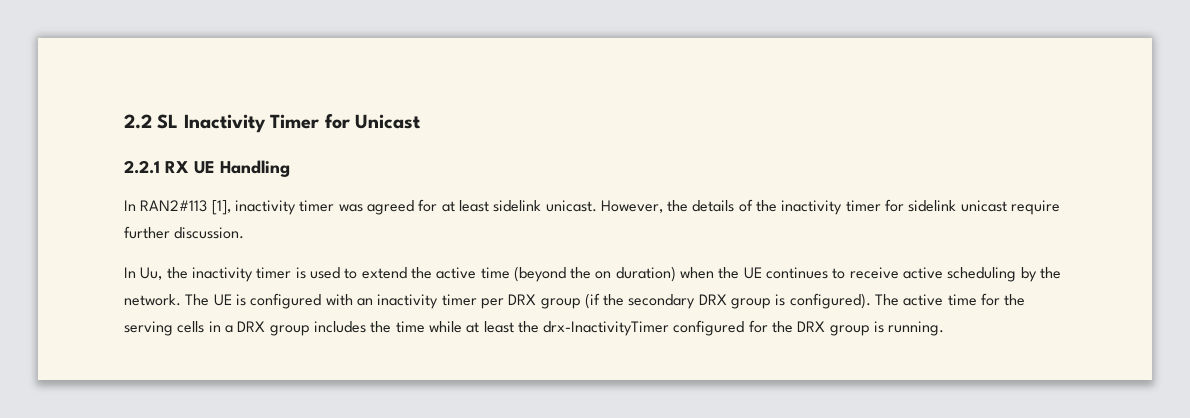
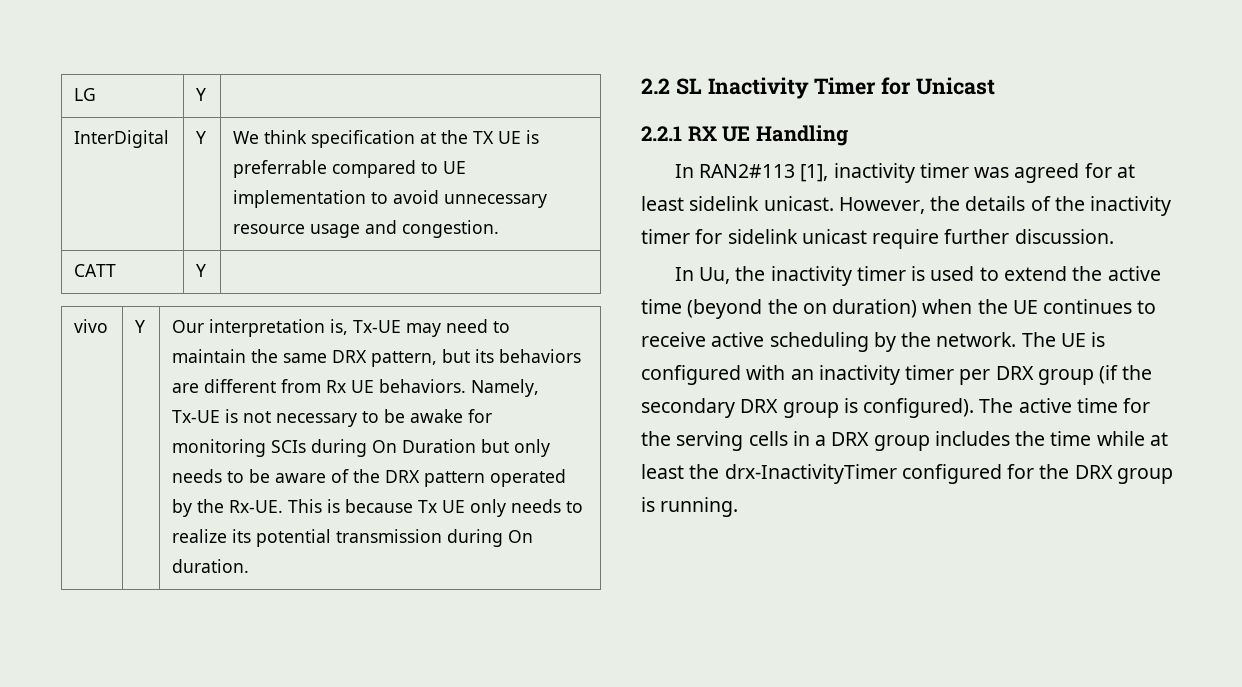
(124, 121) none -> [74,88,97,101] [196,88,207,101] [74,130,170,148] [196,131,207,144] [233,130,540,148] [233,160,467,178] [233,190,548,208] [233,220,500,238] [74,264,117,277] [196,264,207,277] [74,319,109,333] [135,320,146,333] [172,319,511,337] [172,349,582,367] [172,379,540,397] [172,409,493,427] [172,439,551,457] [172,469,567,487] [172,499,584,517] [172,529,534,547] [172,559,250,573] LG | Y | // InterDigital | Y | We think specification at the TX UE is preferrable compared to UE implementation to avoid unnecessary resource usage and congestion. // CATT | Y | // vivo | Y | Our interpretation is, Tx-UE may need to maintain the same DRX pattern, but its behaviors are different from Rx UE behaviors. Namely, Tx-UE is not necessary to be awake for monitoring SCIs during On Duration but only needs to be aware of the DRX pattern operated by the Rx-UE. This is because Tx UE only needs to realize its potential transmission during On duration. //

